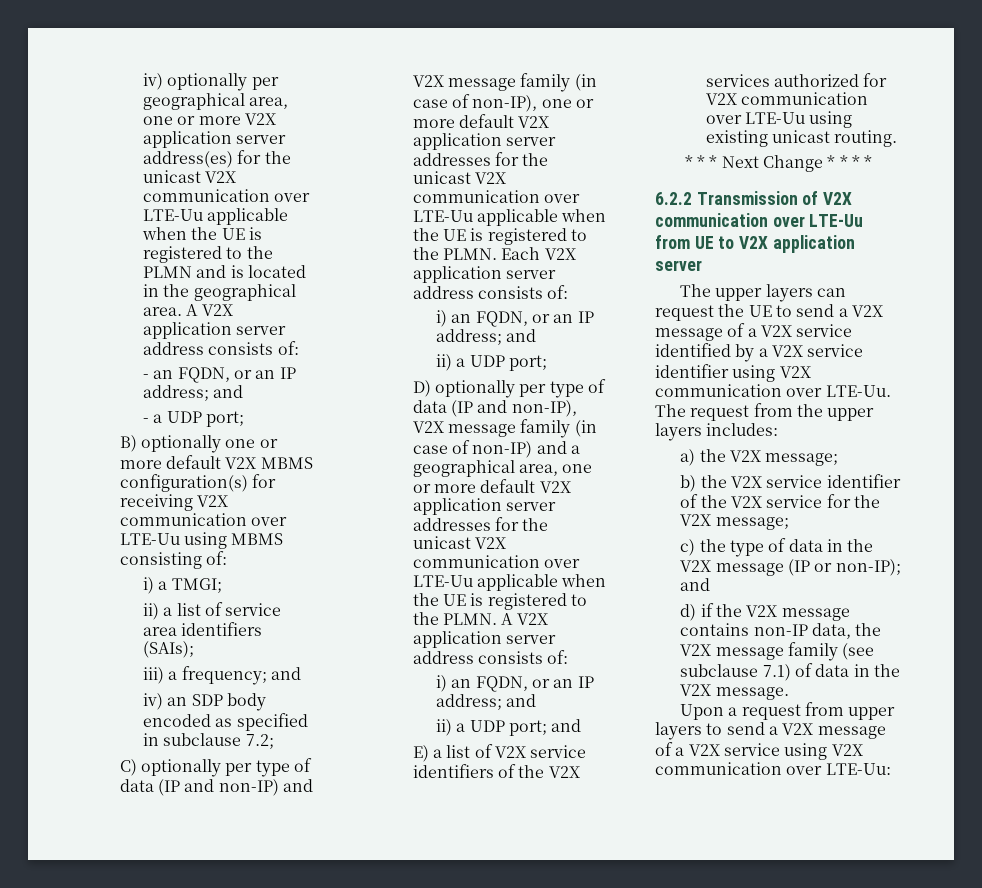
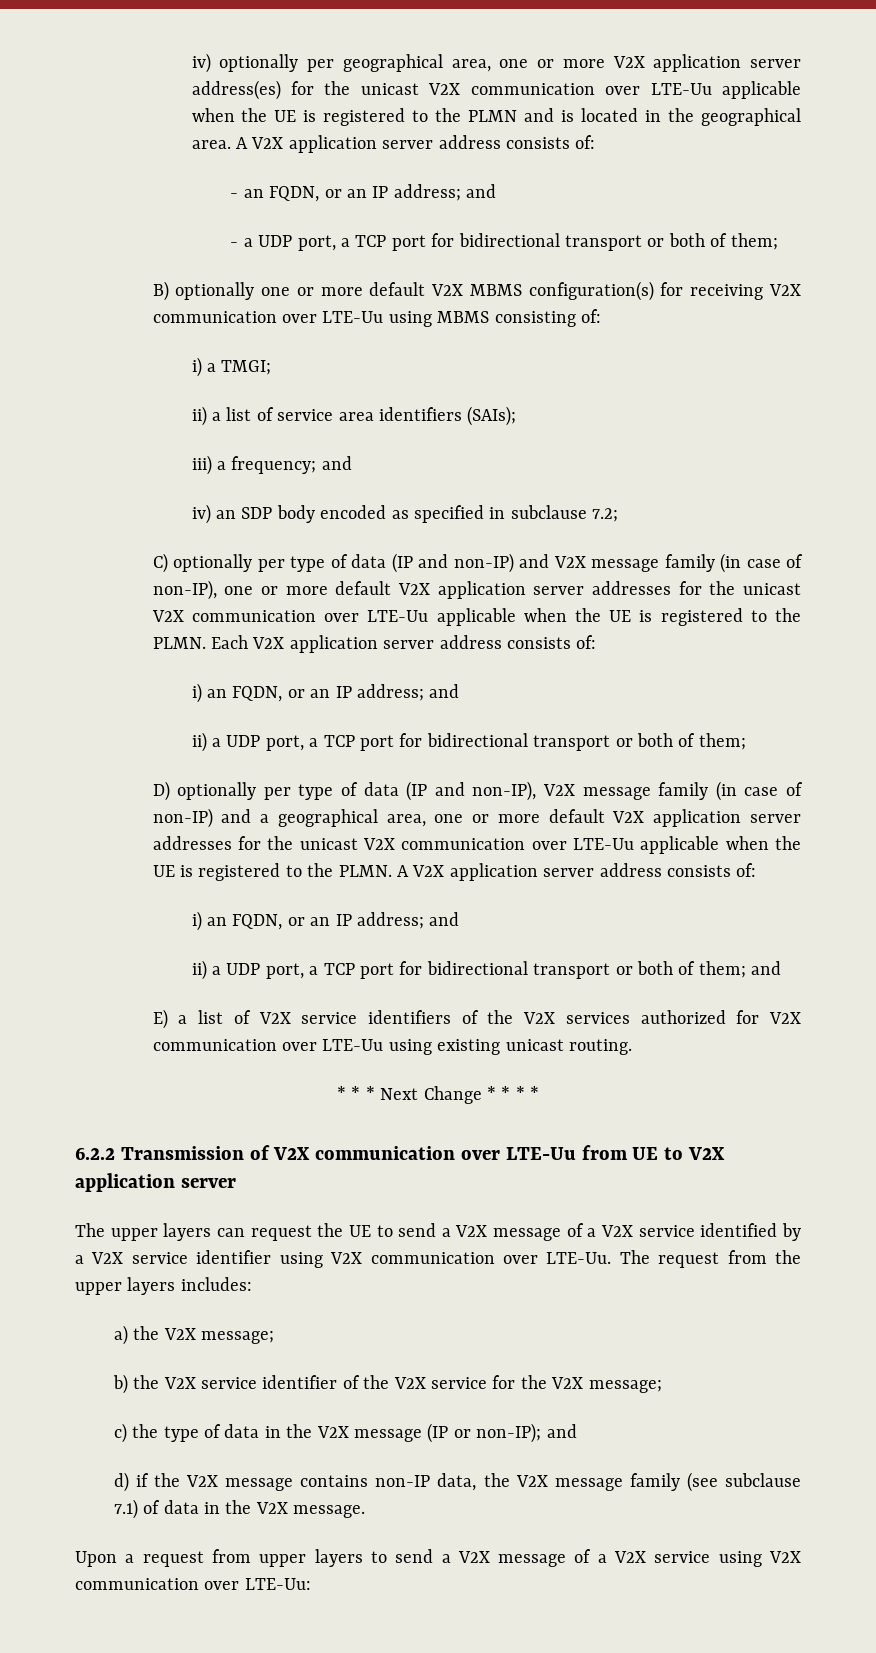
[206,411,245,427] port; -> [297,233,778,251] port, a TCP port for bidirectional transport or both of them;
[509,355,548,371] port; -> [265,733,746,751] port, a TCP port for bidirectional transport or both of them;
[509,720,548,736] port; -> [265,961,746,979] port, a TCP port for bidirectional transport or both of them;

